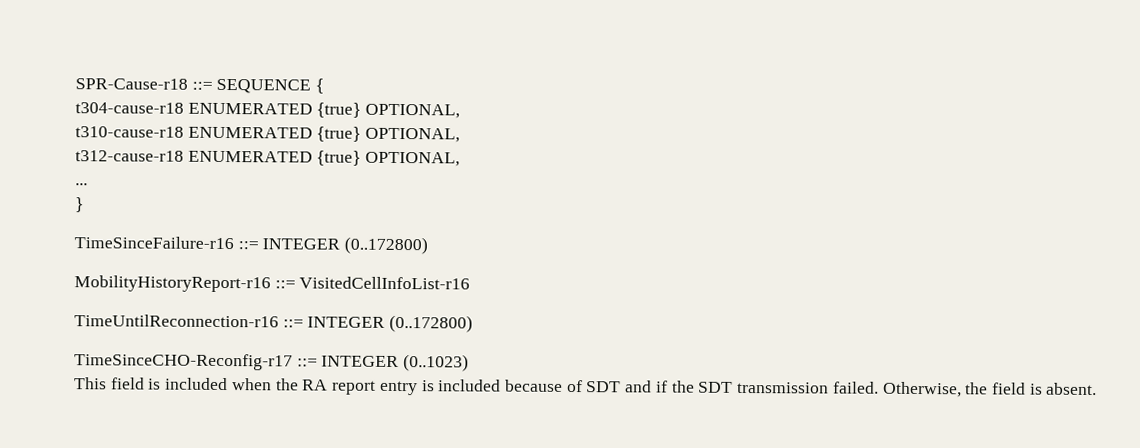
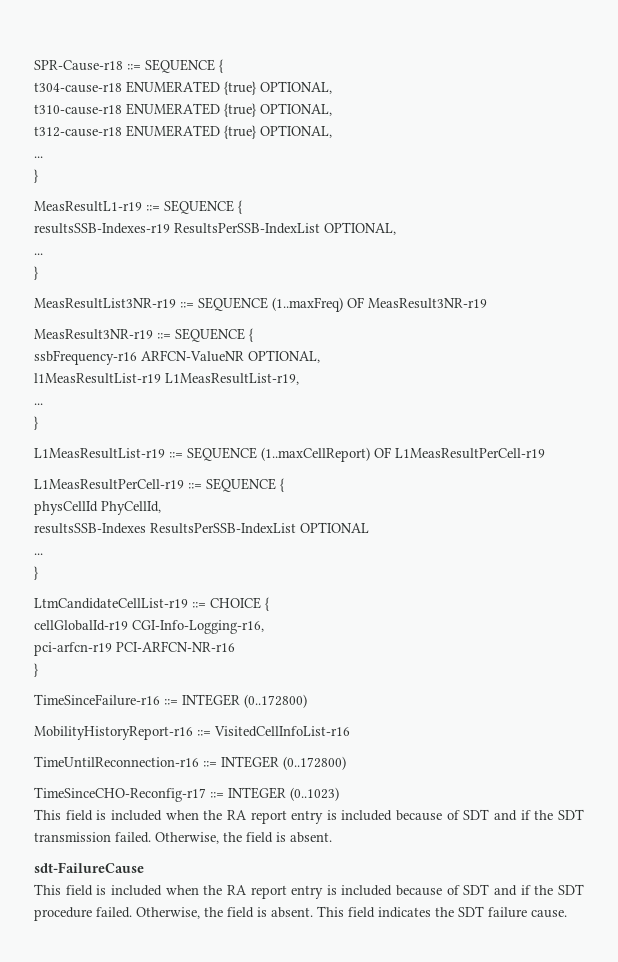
(84, 205) none -> [34,200,242,214] [34,222,396,235] [34,253,43,255] [34,266,38,280] [34,297,487,312] [34,328,253,342] [34,350,320,365] [34,373,299,385] [34,403,43,405] [34,416,38,430] [34,447,545,462] [34,478,284,492] [34,501,161,515] [34,522,369,534] [34,553,43,555] [34,566,38,580] [34,597,269,611] [34,620,264,634] [34,641,235,656] [34,663,38,677] // MeasResultL1-r19 ::= SEQUENCE { // resultsSSB-Indexes-r19 ResultsPerSSB-IndexList OPTIONAL, // ... // } // MeasResultList3NR-r19 ::= SEQUENCE (1..maxFreq) OF MeasResult3NR-r19 // MeasResult3NR-r19 ::= SEQUENCE { // ssbFrequency-r16 ARFCN-ValueNR OPTIONAL, // l1MeasResultList-r19 L1MeasResultList-r19, // ... // } // L1MeasResultList-r19 ::= SEQUENCE (1..maxCellReport) OF L1MeasResultPerCell-r19 // L1MeasResultPerCell-r19 ::= SEQUENCE { // physCellId PhyCellId, // resultsSSB-Indexes ResultsPerSSB-IndexList OPTIONAL // ... // } // LtmCandidateCellList-r19 ::= CHOICE { // cellGlobalId-r19 CGI-Info-Logging-r16, // pci-arfcn-r19 PCI-ARFCN-NR-r16 // }
(1098, 389) none -> [34,862,144,873] [34,884,584,899] [34,906,567,921] // sdt-FailureCause // This field is included when the RA report entry is included because of SDT and if the SDT procedure failed. Otherwise, the field is absent. This field indicates the SDT failure cause.

